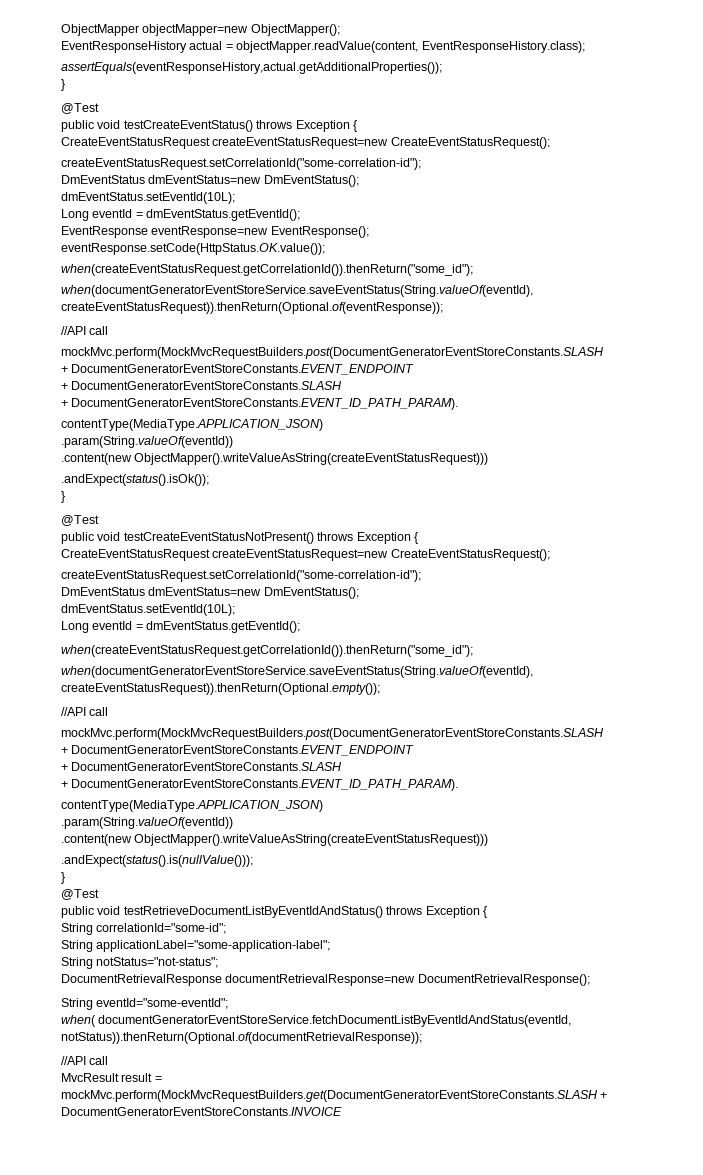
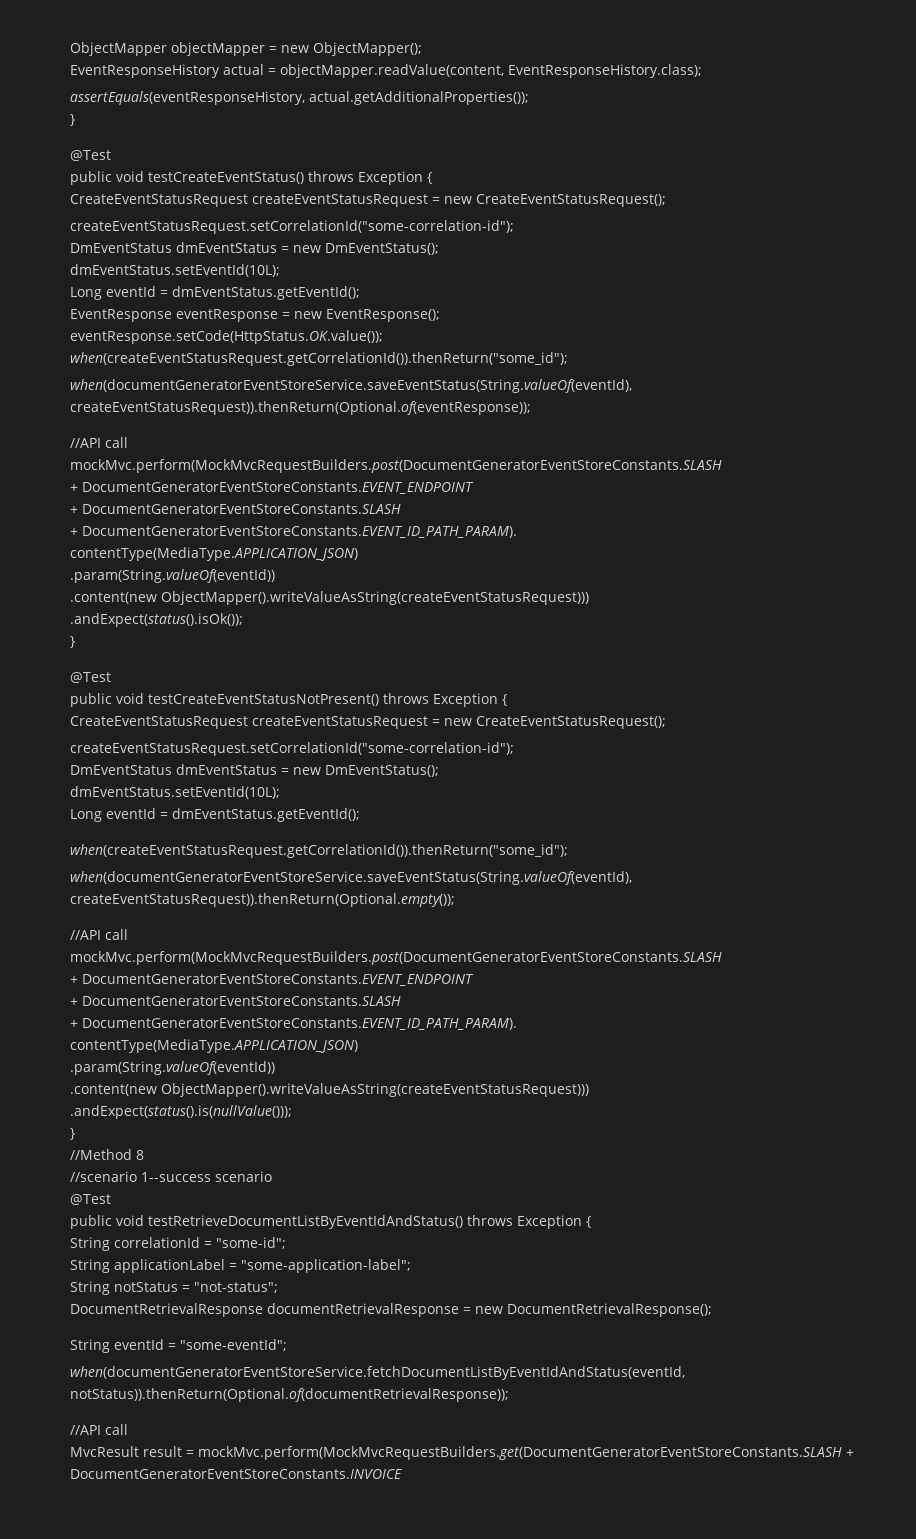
[142,24,249,36] objectMapper=new -> [171,42,309,56] objectMapper = new
[61,62,442,74] assertEquals(eventResponseHistory,actual.getAdditionalProperties()); -> [70,91,529,105] assertEquals(eventResponseHistory, actual.getAdditionalProperties());
[212,137,550,149] [61,158,421,170] [61,175,262,184] createEventStatusRequest=new CreateEventStatusRequest(); // createEventStatusRequest.setCorrelationId("some-correlation-id"); // DmEventStatus dmEventStatus=new -> [252,194,666,207] [70,220,514,234] [70,242,321,253] createEventStatusRequest = new CreateEventStatusRequest(); // createEventStatusRequest.setCorrelationId("some-correlation-id"); // DmEventStatus dmEventStatus = new
[151,226,269,238] eventResponse=new -> [176,309,322,322] eventResponse = new
[212,549,550,561] [61,570,421,582] [61,587,262,596] createEventStatusRequest=new CreateEventStatusRequest(); // createEventStatusRequest.setCorrelationId("some-correlation-id"); // DmEventStatus dmEventStatus=new -> [252,716,666,729] [70,742,514,756] [70,764,321,775] createEventStatusRequest = new CreateEventStatusRequest(); // createEventStatusRequest.setCorrelationId("some-correlation-id"); // DmEventStatus dmEventStatus = new
(65, 878) none -> [70,1149,144,1160] [70,1171,272,1182] // //Method 8 // //scenario 1--success scenario
[96,923,227,934] [61,940,331,952] [61,957,219,969] [61,974,590,986] [61,998,229,1010] [61,1015,572,1027] correlationId="some-id"; // String applicationLabel="some-application-label"; // String notStatus="not-status"; // DocumentRetrievalResponse documentRetrievalResponse=new DocumentRetrievalResponse(); // String eventId="some-eventId"; // when( documentGeneratorEventStoreService.fetchDocumentListByEventIdAndStatus(eventId, -> [114,1237,286,1249] [70,1259,411,1273] [70,1281,278,1295] [70,1303,712,1317] [70,1339,287,1353] [70,1366,685,1380] correlationId = "some-id"; // String applicationLabel = "some-application-label"; // String notStatus = "not-status"; // DocumentRetrievalResponse documentRetrievalResponse = new DocumentRetrievalResponse(); // String eventId = "some-eventId"; // when(documentGeneratorEventStoreService.fetchDocumentListByEventIdAndStatus(eventId,

